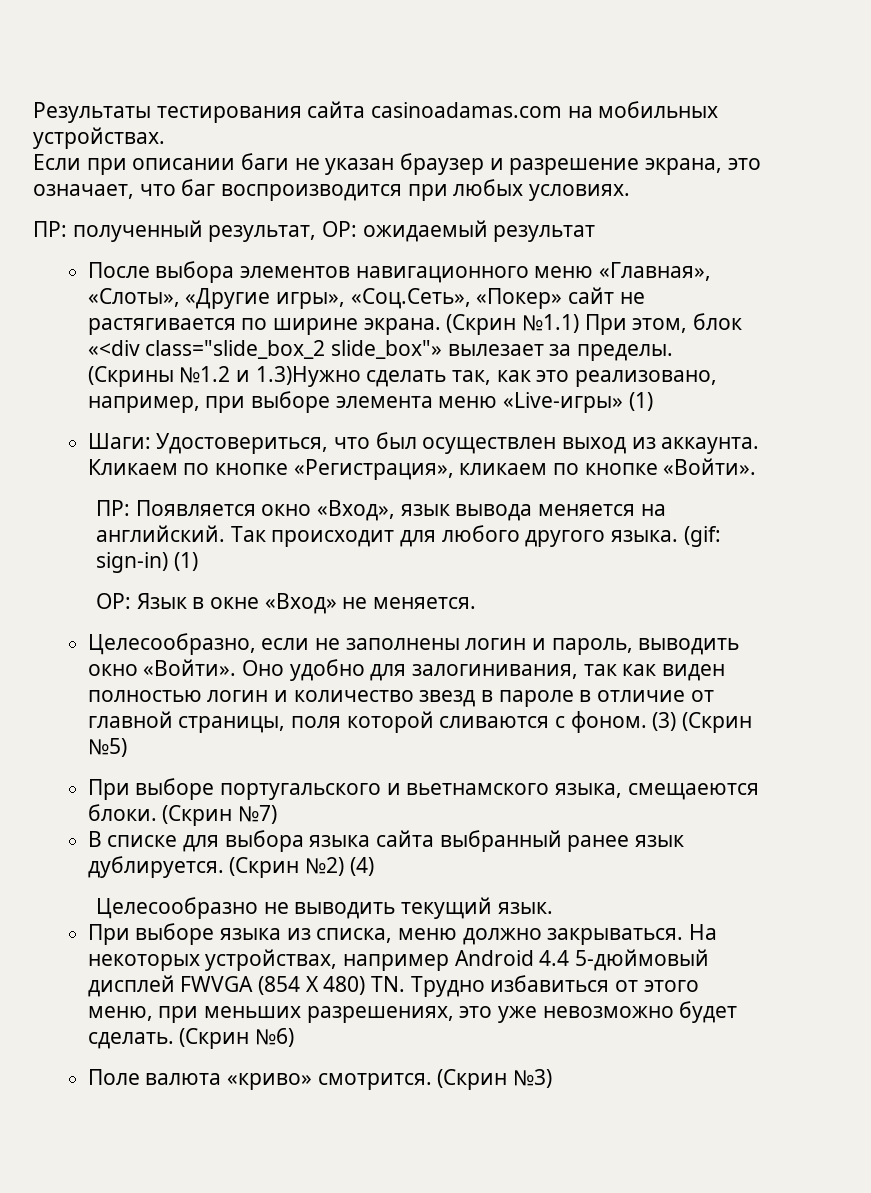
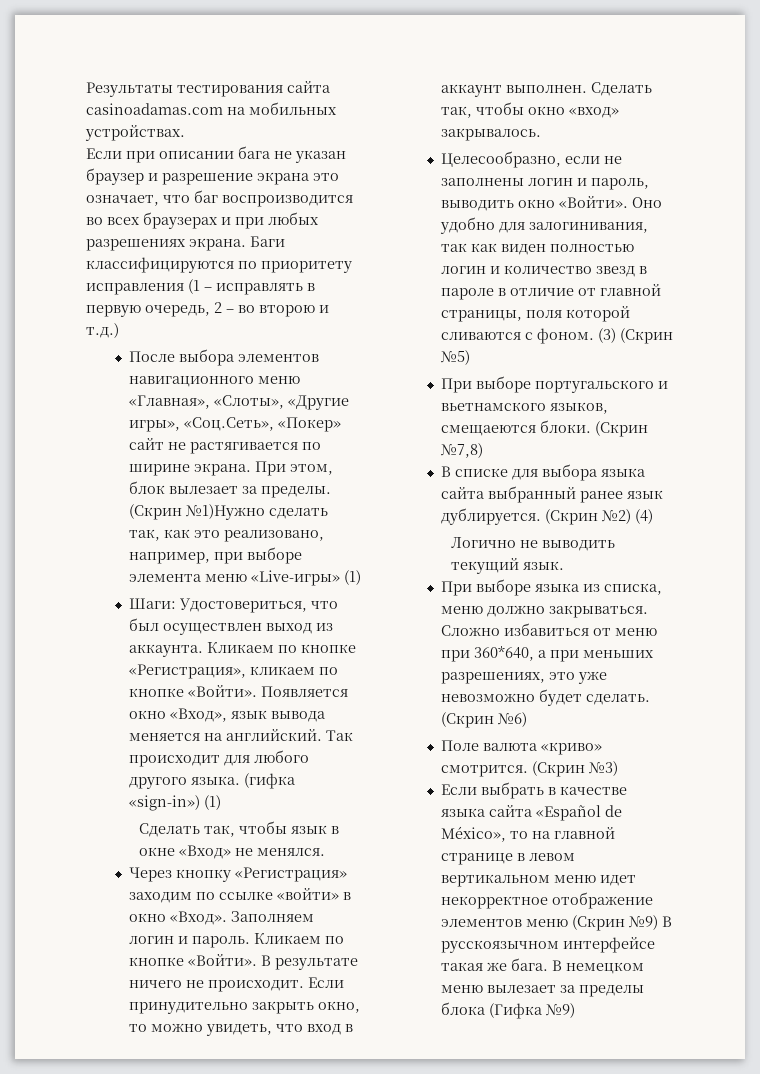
[241,153,290,170] баги -> [238,146,270,159] бага
[645,158,723,175] экрана, -> [257,172,309,185] экрана
[407,179,631,201] [33,220,596,242] при любых условиях. // ПР: полученный результат, ОР: ожидаемый результат -> [86,212,319,229] [86,236,285,251] [86,257,352,273] [86,279,315,295] [86,302,329,317] [86,323,119,338] во всех браузерах и при любых разрешениях экрана. Баги классифицируются по приоритету исправления (1 – исправлять в первую очередь, 2 – во второю и т.д.)
[446,314,579,335] (Скрин №1.1) -> (251, 469) none
[87,340,673,361] [87,366,361,387] «<div class="slide_box_2 slide_box"» вылезает за пределы. (Скрины №1.2 и 1.3)Нужно -> [168,486,331,498] [128,504,265,520] вылезает за пределы. (Скрин №1)Нужно
[96,500,131,516] // ПР: -> (257, 691) none
[683,526,721,547] [96,552,198,573] [96,593,477,614] (gif: sign-in) (1) // ОР: Язык в окне «Вход» не меняется. -> [243,773,295,789] [128,795,221,811] [139,821,340,837] [139,845,326,859] [128,867,347,882] [128,888,351,903] [128,911,314,925] [128,933,344,948] [128,954,358,970] [128,977,344,992] [128,1001,360,1014] [128,1023,353,1036] [440,82,652,97] [440,102,619,118] [440,128,541,141] (гифка «sign-in») (1) // Сделать так, чтобы язык в окне «Вход» не менялся. // Через кнопку «Регистрация» заходим по ссылке «войти» в окно «Вход». Заполняем логин и пароль. Кликаем по кнопке «Войти». В результате ничего не происходит. Если принудительно закрыть окно, то можно увидеть, что вход в аккаунт выполнен. Сделать так, чтобы окно «вход» закрывалось.
[554,783,622,798] языка, -> [549,402,608,414] языков,
[237,805,277,824] №7) -> [440,443,483,458] №7,8)
[96,897,259,919] Целесообразно -> [451,537,517,548] Логично
[688,924,717,940] [87,949,709,971] [87,975,699,997] [87,1006,153,1021] На некоторых устройствах, например Android 4.4 5-дюймовый дисплей FWVGA (854 X 480) TN. Трудно избавиться от этого меню, -> [440,623,657,636] [440,646,546,662] Сложно избавиться от меню при 360*640, а
(552, 1078) none -> [440,782,627,799] [440,805,622,821] [440,826,615,842] [440,853,575,865] [440,874,636,887] [440,892,653,909] [440,915,672,931] [440,937,655,953] [440,958,644,974] [440,985,644,997] [440,1002,575,1019] // Если выбрать в качестве языка сайта «Español de México», то на главной странице в левом вертикальном меню идет некорректное отображение элементов меню (Скрин №9) В русскоязычном интерфейсе такая же бага. В немецком меню вылезает за пределы блока (Гифка №9)

